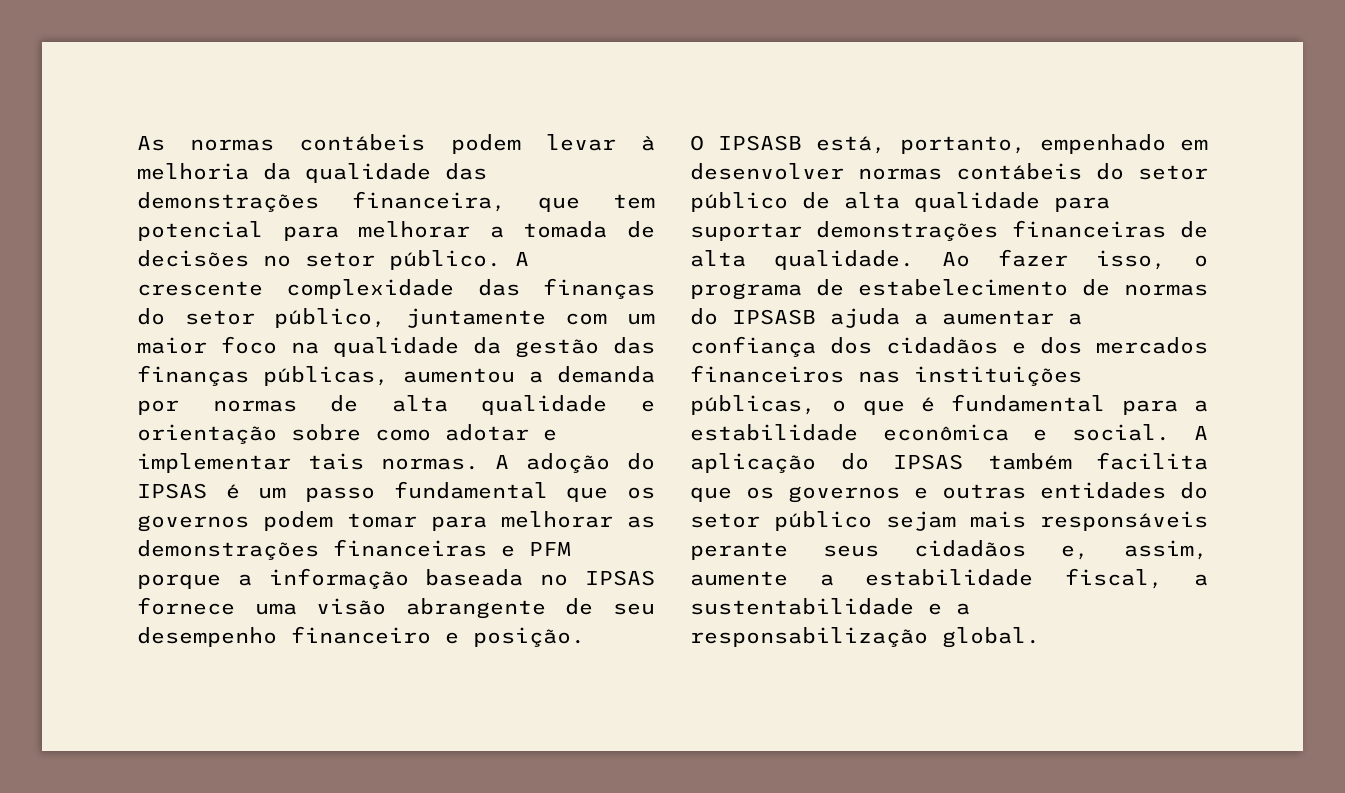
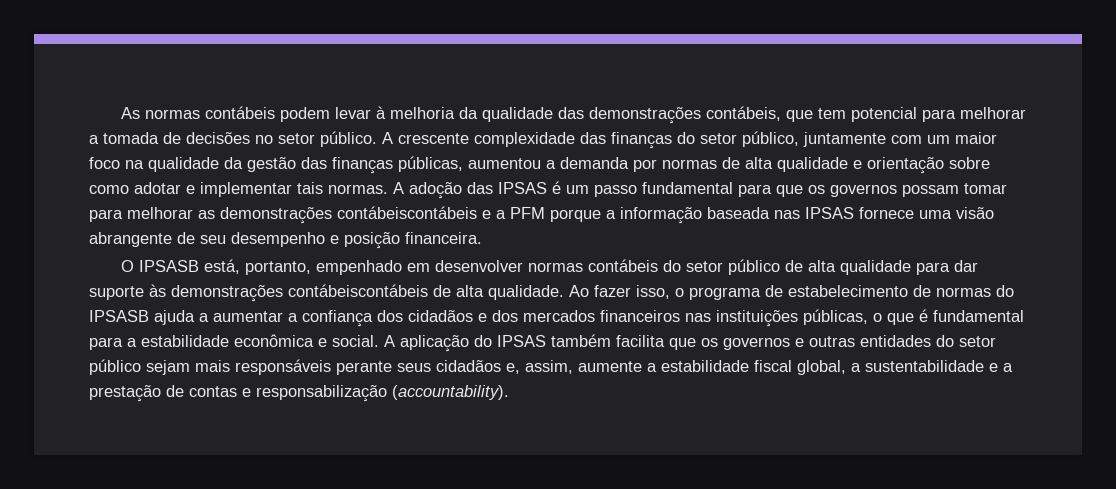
[351,191,506,212] financeira, -> [706,106,782,121] contábeis,
[627,453,655,470] do -> [467,182,493,194] das
[566,487,655,502] [137,511,333,532] que os governos podem -> [738,184,959,197] para que os governos possam
[333,539,515,557] financeiras e -> [337,206,506,219] contábeiscontábeis e a
[540,574,569,586] no -> [774,210,800,219] nas
[291,626,585,647] financeiro e posição. -> [330,232,482,249] e posição financeira.
[690,220,1166,241] suportar demonstrações financeiras -> [954,260,979,272] [89,284,428,302] dar suporte às demonstrações contábeiscontábeis
[1064,568,1163,589] fiscal, -> [754,360,846,375] fiscal global,
[690,627,1040,648] responsabilização global. -> [89,385,509,402] prestação de contas e responsabilização (accountability).

